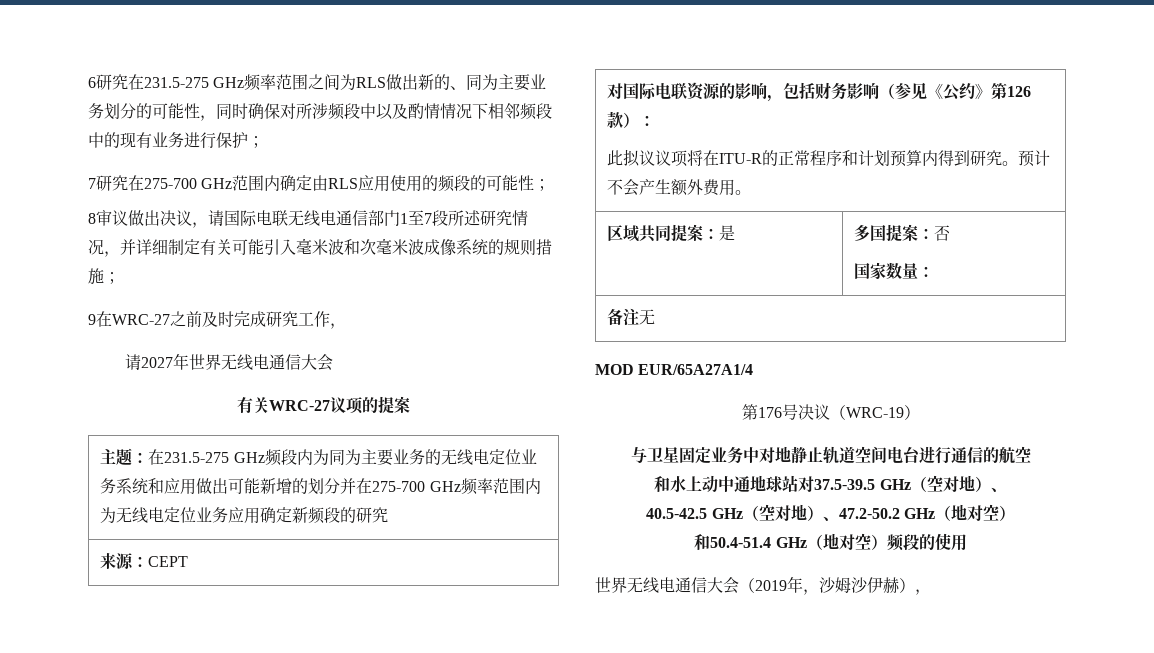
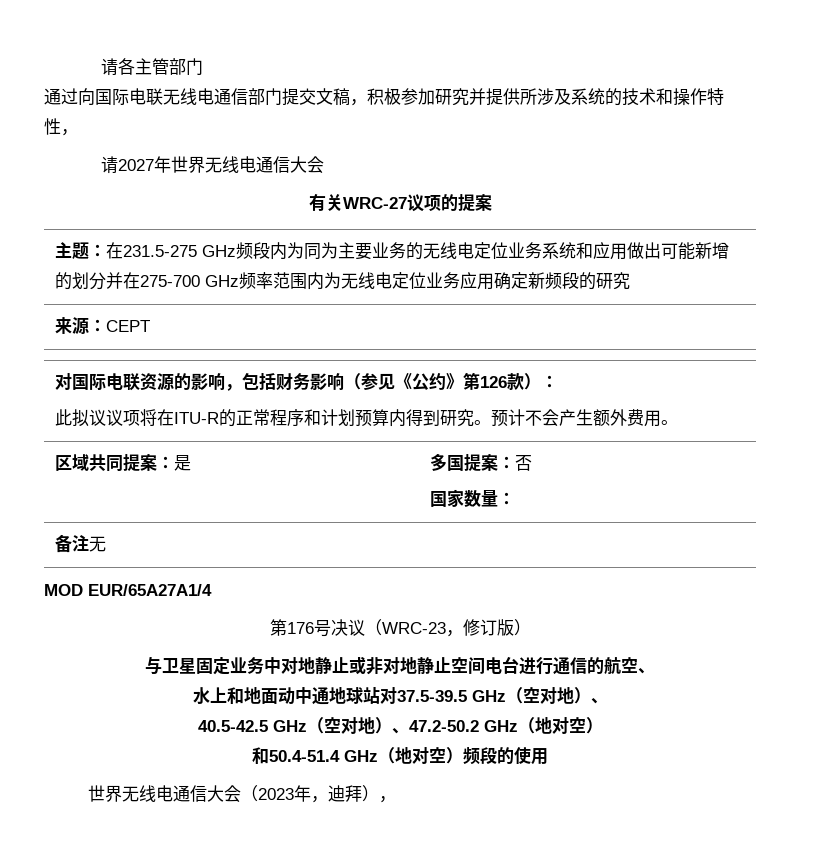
[88,74,547,91] [88,103,552,121] [88,132,264,149] [88,175,551,192] [88,209,224,228] 6研究在231.5-275 GHz频率范围之间为RLS做出新的、同为主要业务划分的可能性，同时确保对所涉频段中以及酌情情况下相邻频段中的现有业务进行保护； // 7研究在275-700 GHz范围内确定由RLS应用使用的频段的可能性； // 8审议做出决议，请 -> [100,58,203,76] [44,88,95,105] 请各主管部门 // 通过向
[400,210,528,226] [88,238,552,257] [88,268,120,285] [88,311,330,327] 1至7段所述研究情况，并详细制定有关可能引入毫米波和次毫米波成像系统的规则措施； // 9在WRC-27之前及时完成研究工作 -> [282,88,724,106] [44,118,61,135] 提交文稿，积极参加研究并提供所涉及系统的技术和操作特性
[845,407,904,418] WRC-19 -> [381,619,514,637] WRC-23，修订版
[822,446,855,464] 轨道 -> [349,656,451,675] 或非对地静止
[654,476,703,493] // 和水上 -> [638,668,655,674] [192,687,278,704] 、 // 水上和地面
[755,576,900,595] 2019年，沙姆沙伊赫 -> [257,785,362,803] 2023年，迪拜

